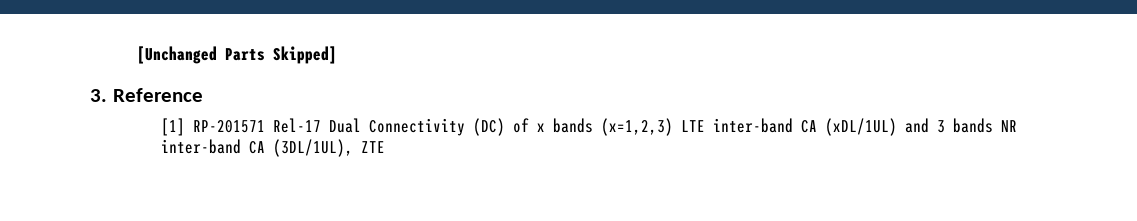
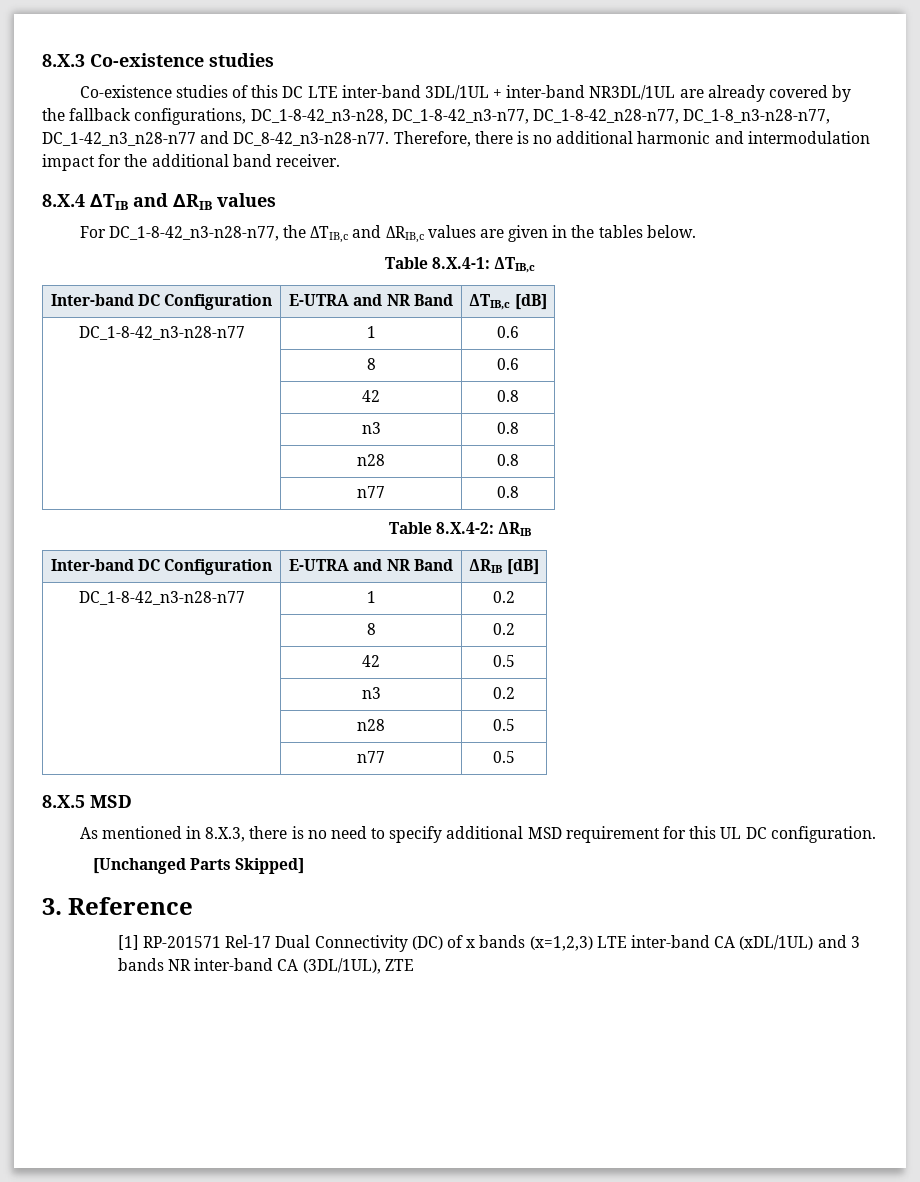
(137, 55) none -> [42,53,274,67] [79,85,852,102] [42,108,831,125] [42,131,870,147] [42,154,340,171] [42,193,276,210] [79,225,696,243] [384,257,536,273] [50,294,273,310] [289,294,453,306] [469,294,547,310] [78,326,245,340] [366,326,376,338] [497,326,519,338] [366,358,376,370] [497,358,519,370] [362,390,380,402] [497,390,519,402] [361,422,381,434] [497,422,519,434] [357,454,385,466] [497,454,519,466] [357,486,385,498] [497,486,519,498] [388,522,532,536] [50,559,273,575] [289,559,453,571] [469,559,539,575] [78,591,245,605] [366,591,376,603] [493,591,515,603] [366,623,376,635] [493,623,515,635] [362,655,380,667] [493,655,515,667] [361,687,381,699] [493,687,515,699] [357,719,385,731] [493,719,515,731] [357,751,385,763] [493,751,515,763] [42,795,132,808] [79,826,876,843] 8.X.3 Co-existence studies // Co-existence studies of this DC LTE inter-band 3DL/1UL + inter-band NR3DL/1UL are already covered by the fallback configurations, DC_1-8-42_n3-n28, DC_1-8-42_n3-n77, DC_1-8-42_n28-n77, DC_1-8_n3-n28-n77, DC_1-42_n3_n28-n77 and DC_8-42_n3-n28-n77. Therefore, there is no additional harmonic and intermodulation impact for the additional band receiver. // 8.X.4 ∆TIB and ∆RIB values // For DC_1-8-42_n3-n28-n77, the ΔTIB,c and ΔRIB,c values are given in the tables below. // Table 8.X.4-1: ΔTIB,c // Inter-band DC Configuration | E-UTRA and NR Band | ΔTIB,c [dB] // DC_1-8-42_n3-n28-n77 | 1 | 0.6 // | 8 | 0.6 // | 42 | 0.8 // | n3 | 0.8 // | n28 | 0.8 // | n77 | 0.8 // Table 8.X.4-2: ΔRIB // Inter-band DC Configuration | E-UTRA and NR Band | ΔRIB [dB] // DC_1-8-42_n3-n28-n77 | 1 | 0.2 // | 8 | 0.2 // | 42 | 0.5 // | n3 | 0.2 // | n28 | 0.5 // | n77 | 0.5 // 8.X.5 MSD // As mentioned in 8.X.3, there is no need to specify additional MSD requirement for this UL DC configuration. //

